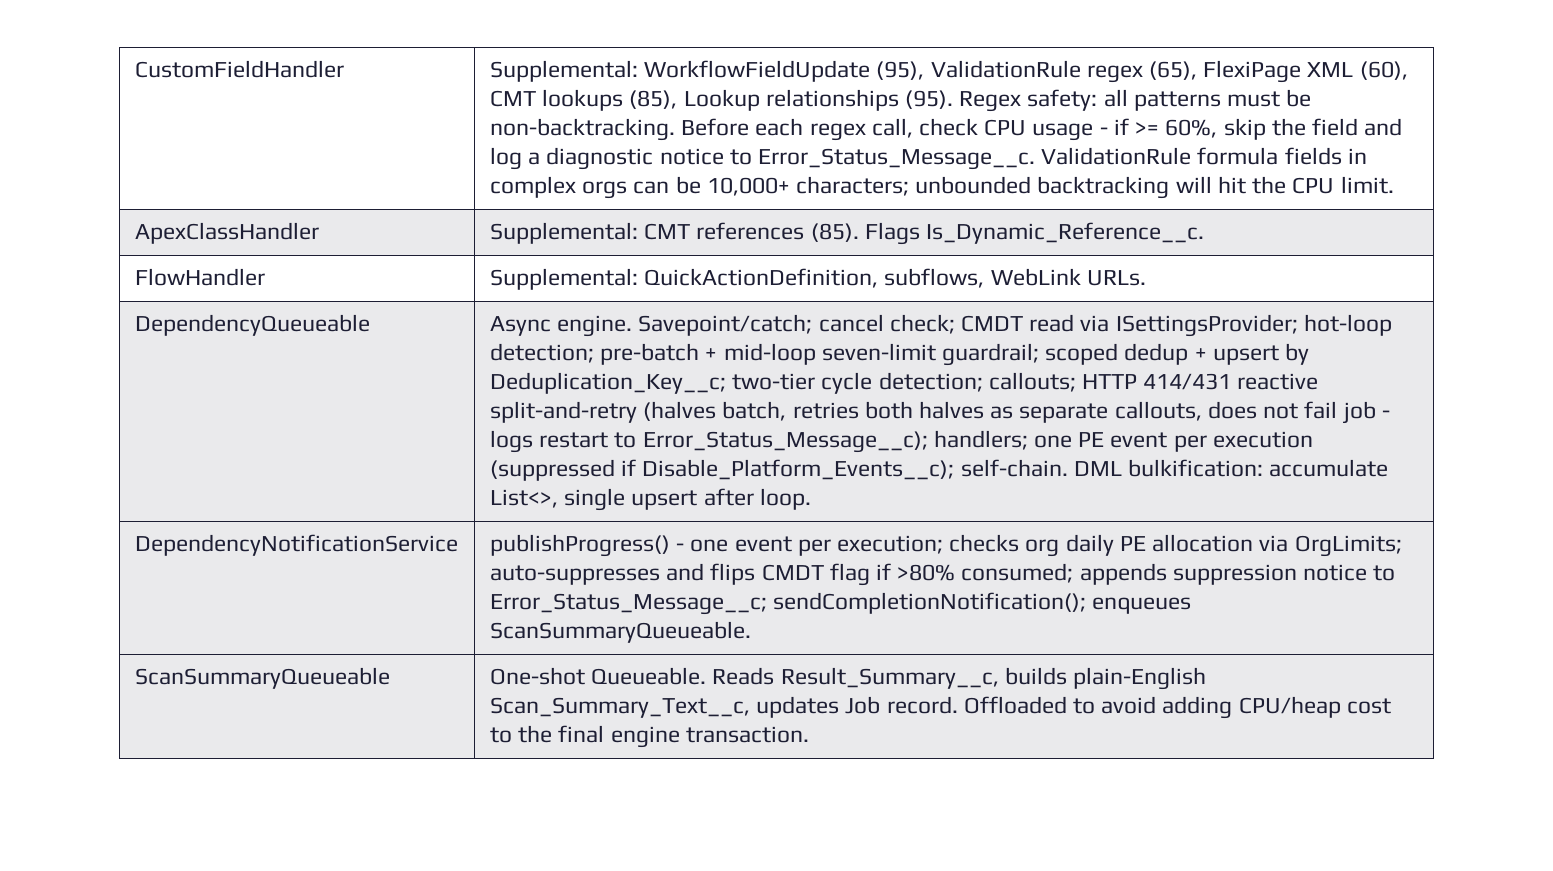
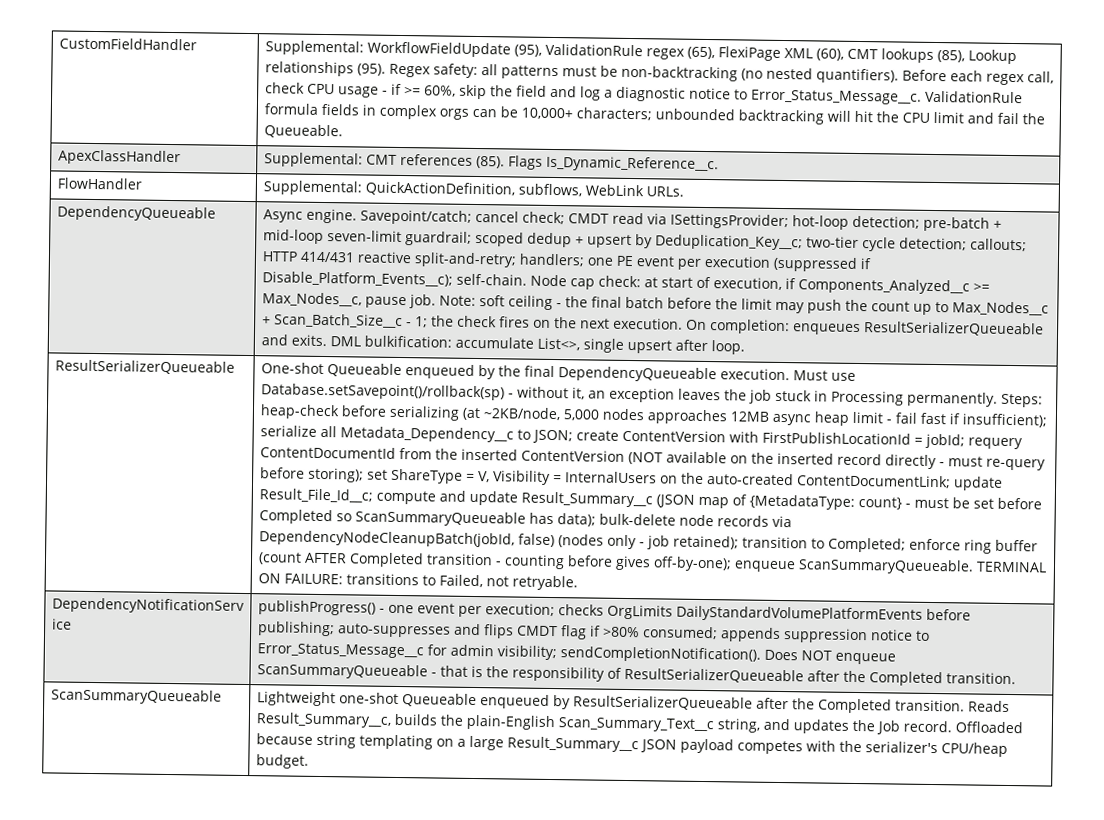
[490,118,676,141] non-backtracking. -> [620,65,899,84] non-backtracking (no nested quantifiers).
[1340,176,1394,194] limit. -> [932,111,1045,125] [263,124,343,139] limit and fail the Queueable.
[490,401,1390,424] [490,430,928,453] split-and-retry (halves batch, retries both halves as separate callouts, does not fail job - logs restart to Error_Status_Message__c); -> [413,252,517,268] split-and-retry;
(1068, 468) none -> [529,274,990,295] [261,292,1049,316] [261,313,1044,337] [260,334,327,347] Node cap check: at start of execution, if Components_Analyzed__c >= Max_Nodes__c, pause job. Note: soft ceiling - the final batch before the limit may push the count up to Max_Nodes__c + Scan_Batch_Size__c - 1; the check fires on the next execution. On completion: enqueues ResultSerializerQueueable and exits.
(811, 499) none -> [54,359,235,375] [260,362,856,383] [260,383,1043,408] [259,404,1047,428] [259,425,1023,450] [259,446,1046,471] [259,467,1003,491] [258,488,1042,510] [258,509,792,528] [258,530,1038,554] [257,552,1047,575] [257,573,578,591] // ResultSerializerQueueable | One-shot Queueable enqueued by the final DependencyQueueable execution. Must use Database.setSavepoint()/rollback(sp) - without it, an exception leaves the job stuck in Processing permanently. Steps: heap-check before serializing (at ~2KB/node, 5,000 nodes approaches 12MB async heap limit - fail fast if insufficient); serialize all Metadata_Dependency__c to JSON; create ContentVersion with FirstPublishLocationId = jobId; requery ContentDocumentId from the inserted ContentVersion (NOT available on the inserted record directly - must re-query before storing); set ShareType = V, Visibility = InternalUsers on the auto-created ContentDocumentLink; update Result_File_Id__c; compute and update Result_Summary__c (JSON map of {MetadataType: count} - must be set before Completed so ScanSummaryQueueable has data); bulk-delete node records via DependencyNodeCleanupBatch(jobId, false) (nodes only - job retained); transition to Completed; enforce ring buffer (count AFTER Completed transition - counting before gives off-by-one); enqueue ScanSummaryQueueable. TERMINAL ON FAILURE: transitions to Failed, not retryable.
[1025,534,1402,557] org daily PE allocation via OrgLimits; -> [606,604,971,623] [257,621,335,637] OrgLimits DailyStandardVolumePlatformEvents before publishing;
[490,592,1192,615] [490,621,752,643] [135,667,391,689] [490,667,1207,690] [490,696,1391,719] [490,725,809,748] Error_Status_Message__c; sendCompletionNotification(); enqueues ScanSummaryQueueable. // ScanSummaryQueueable | One-shot Queueable. Reads Result_Summary__c, builds plain-English Scan_Summary_Text__c, updates Job record. Offloaded to avoid adding CPU/heap cost to the final engine transaction. -> [256,643,896,665] [256,663,1016,687] [50,688,222,705] [256,691,1010,714] [255,712,1023,735] [255,733,1008,757] [255,754,309,769] Error_Status_Message__c for admin visibility; sendCompletionNotification(). Does NOT enqueue ScanSummaryQueueable - that is the responsibility of ResultSerializerQueueable after the Completed transition. // ScanSummaryQueueable | Lightweight one-shot Queueable enqueued by ResultSerializerQueueable after the Completed transition. Reads Result_Summary__c, builds the plain-English Scan_Summary_Text__c string, and updates the Job record. Offloaded because string templating on a large Result_Summary__c JSON payload competes with the serializer's CPU/heap budget.

